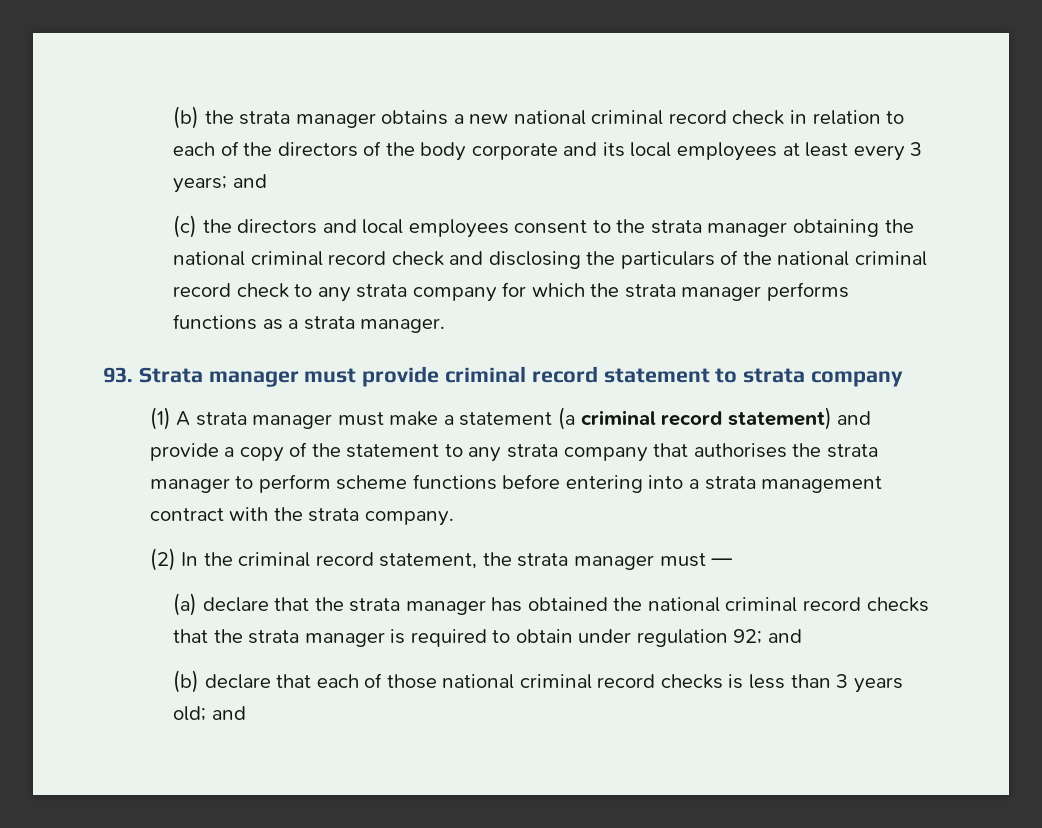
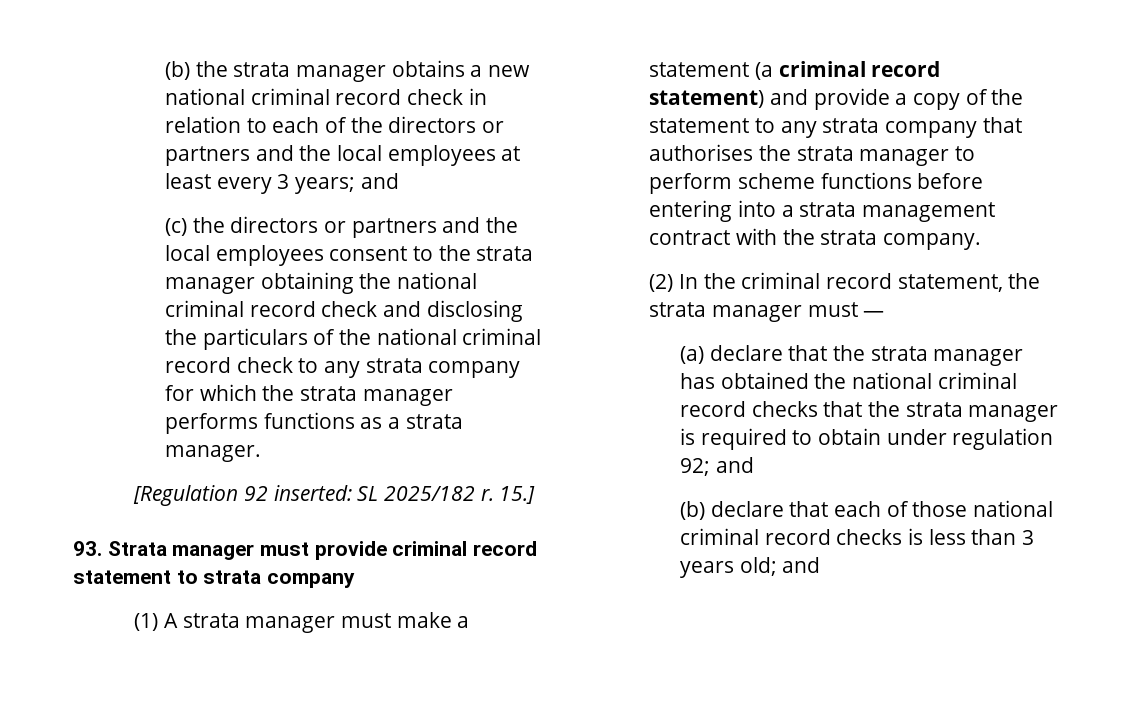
[363,141,625,161] of the body corporate and its -> [482,121,505,133] [165,145,332,166] or partners and the
[322,219,357,233] and -> [324,217,519,238] or partners and the
(446, 325) none -> [133,485,536,506] // [Regulation 92 inserted: SL 2025/182 r. 15.]

